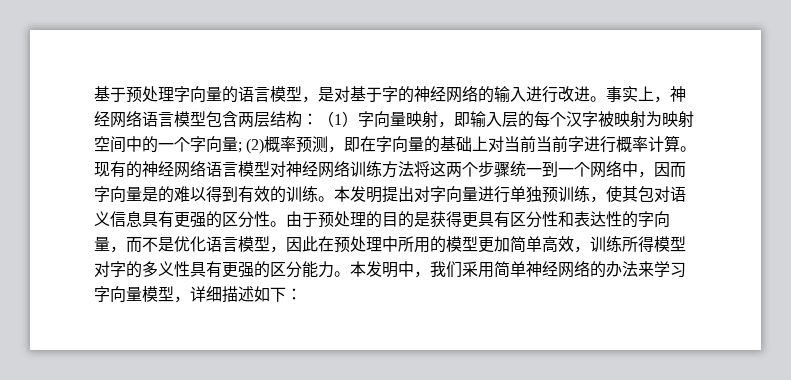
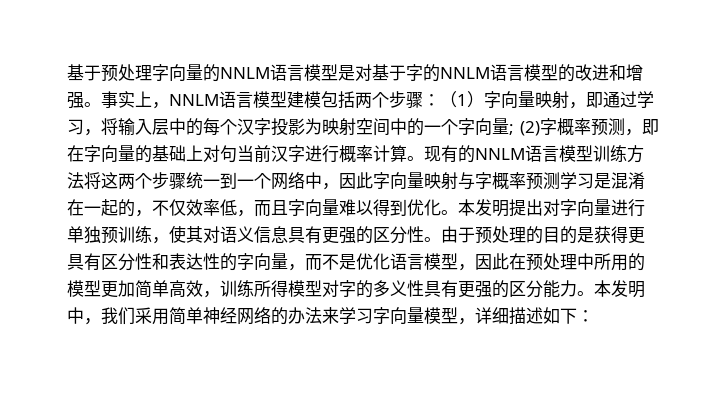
[238,86,318,103] 语言模型， -> [220,64,338,81] NNLM语言模型
[414,85,686,103] [94,110,302,128] 神经网络的输入进行改进。事实上，神经网络语言模型包含两层结构 -> [440,64,643,82] [67,91,423,109] NNLM语言模型的改进和增强。事实上，NNLM语言模型建模包括两个步骤
[470,111,518,127] 输入层 -> [603,91,654,108] [67,118,186,136] 通过学习，将输入层中
[598,111,646,128] 被映射 -> [271,118,305,136] 投影
(265, 146) none -> [540,118,557,135] 字
[504,136,569,153] 当前当前 -> [220,145,288,163] 句当前汉
[142,160,350,178] 神经网络语言模型对神经网络 -> [475,145,593,162] NNLM语言模型
[670,162,686,178] [94,186,318,203] 而字向量是的难以得到有效的训练 -> [356,172,645,190] [67,199,441,217] 此字向量映射与字概率预测学习是混淆在一起的，不仅效率低，而且字向量难以得到优化
[638,186,654,202] 包 -> (203, 234) none

